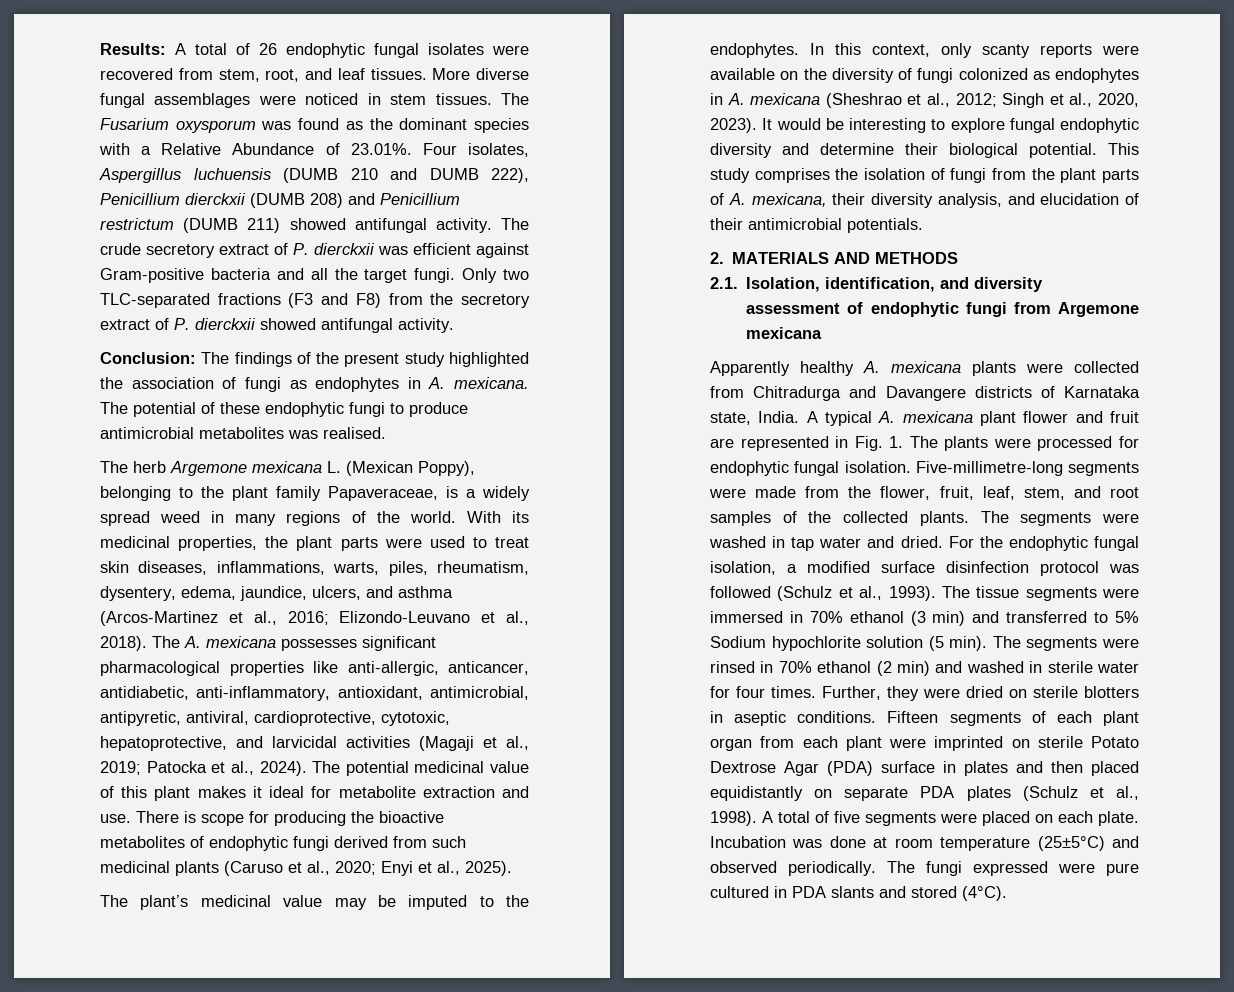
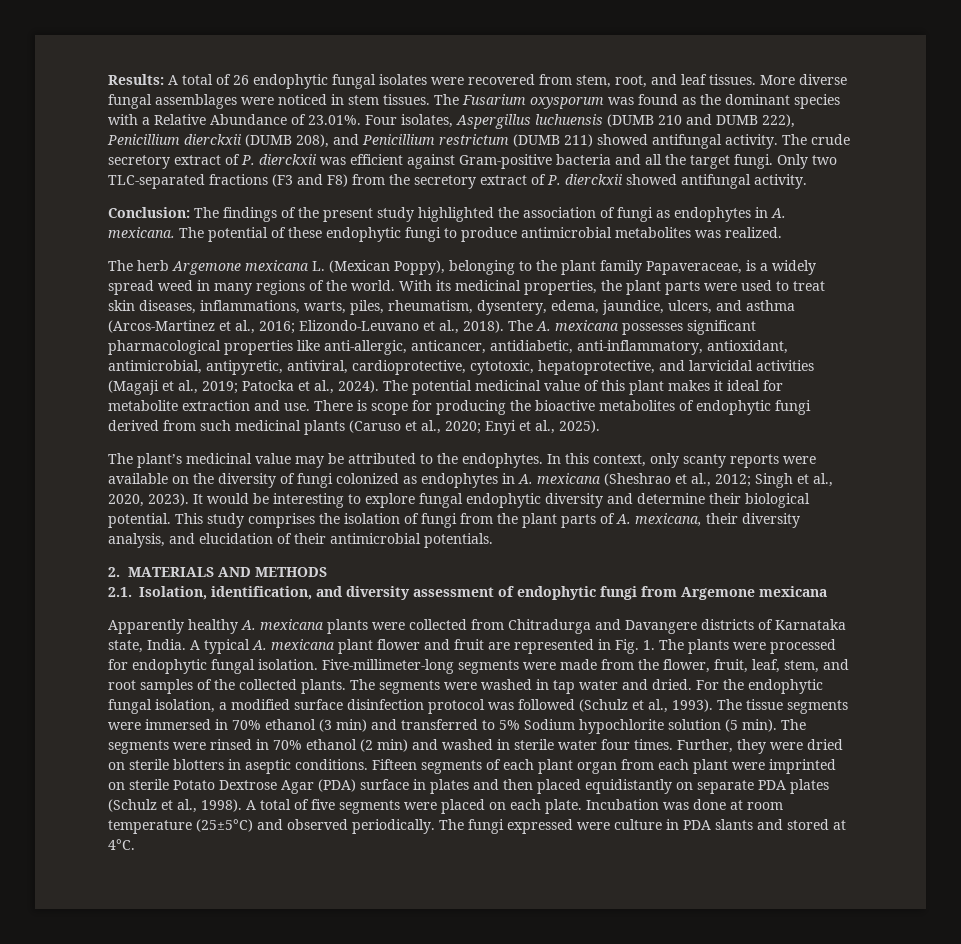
[310,193,343,208] 208) -> [296,134,329,148] 208),
[323,427,386,439] realised. -> [725,227,782,238] realized.
[408,895,468,910] imputed -> [348,453,416,464] attributed
[915,461,1063,476] Five-millimetre-long -> [322,659,454,674] Five-millimeter-long
[710,686,730,698] for -> (597, 745) none
[1106,863,1139,876] [710,886,769,898] pure cultured -> [614,819,662,830] culture
[962,886,1007,901] (4°C). -> [833,820,846,830] [108,839,135,850] at 4°C.

